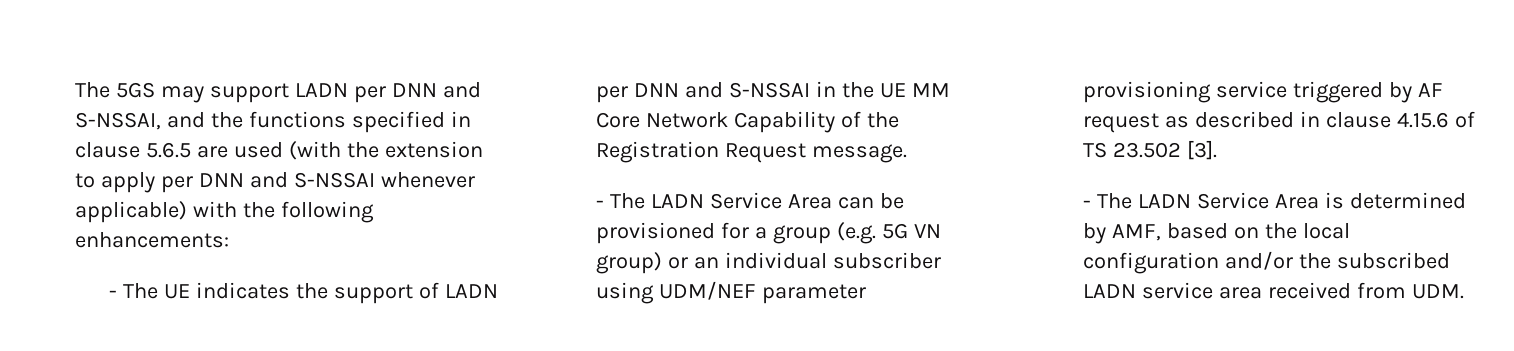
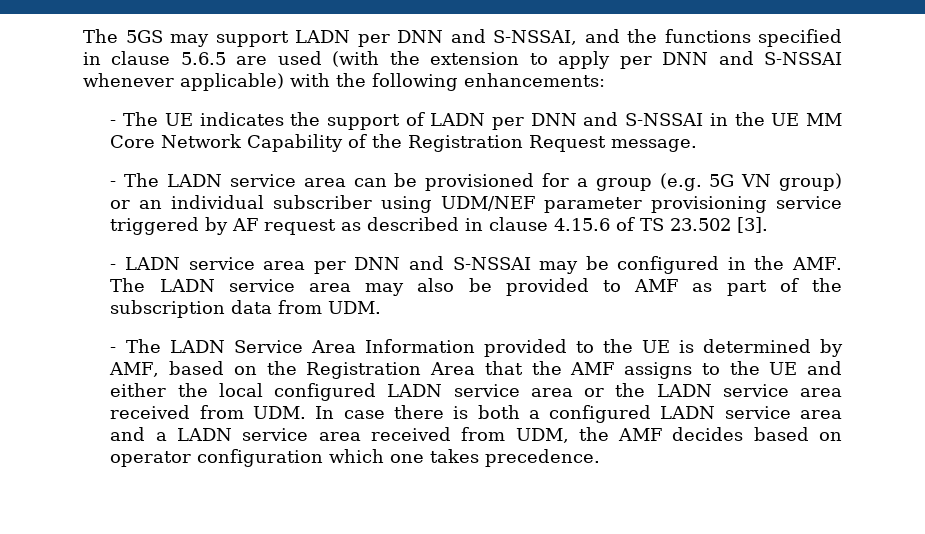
[710,192,832,209] Service Area -> [229,174,346,187] service area
[1083,192,1319,209] // - The LADN Service Area -> [110,256,843,274] [110,278,842,296] [110,300,382,318] [110,339,670,357] // - LADN service area per DNN and S-NSSAI may be configured in the AMF. The LADN service area may also be provided to AMF as part of the subscription data from UDM. // - The LADN Service Area Information provided to the UE
[1302,223,1350,239] [1083,251,1451,274] local configuration and/or the subscribed -> [306,361,842,379] [110,383,646,401] Registration Area that the AMF assigns to the UE and either the local configured LADN service area or the
(1464, 291) none -> [315,405,842,423] [110,427,842,443] [110,449,601,467] In case there is both a configured LADN service area and a LADN service area received from UDM, the AMF decides based on operator configuration which one takes precedence.

